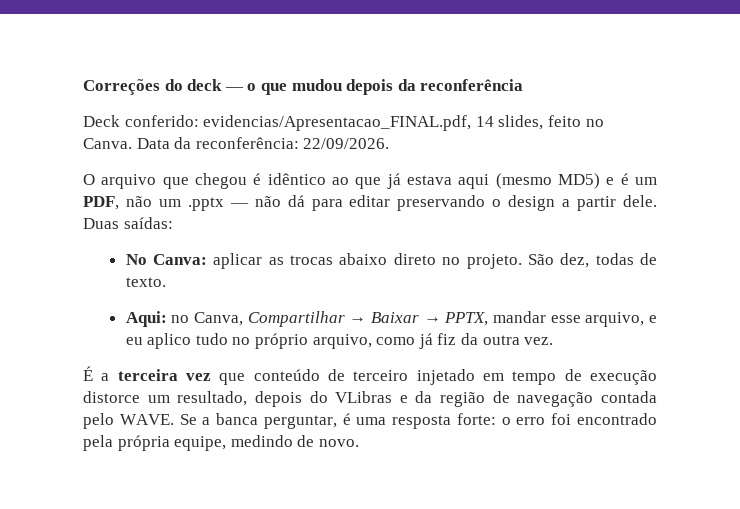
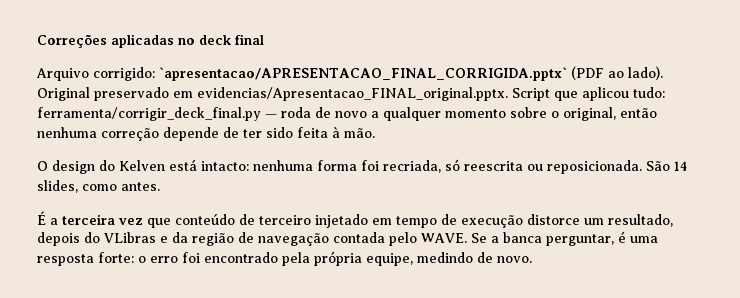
[164,79,524,95] [83,115,604,131] [83,137,390,149] [83,173,657,189] [83,195,658,211] [83,217,173,229] [125,253,657,269] [125,277,166,287] [125,311,657,327] [125,333,554,349] do deck — o que mudou depois da reconferência // Deck conferido: evidencias/Apresentacao_FINAL.pdf, 14 slides, feito no Canva. Data da reconferência: 22/09/2026. // O arquivo que chegou é idêntico ao que já estava aqui (mesmo MD5) e é um PDF, não um .pptx — não dá para editar preservando o design a partir dele. Duas saídas: // No Canva: aplicar as trocas abaixo direto no projeto. São dez, todas de texto. // Aqui: no Canva, Compartilhar → Baixar → PPTX, mandar esse arquivo, e eu aplico tudo no próprio arquivo, como já fiz da outra vez. -> [111,34,264,48] [36,66,663,81] [37,87,665,101] [37,107,657,121] [37,126,375,141] [37,159,687,174] [37,180,160,193] aplicadas no deck final // Arquivo corrigido: `apresentacao/APRESENTACAO_FINAL_CORRIGIDA.pptx` (PDF ao lado). Original preservado em evidencias/Apresentacao_FINAL_original.pptx. Script que aplicou tudo: ferramenta/corrigir_deck_final.py — roda de novo a qualquer momento sobre o original, então nenhuma correção depende de ter sido feita à mão. // O design do Kelven está intacto: nenhuma forma foi recriada, só reescrita ou reposicionada. São 14 slides, como antes.

